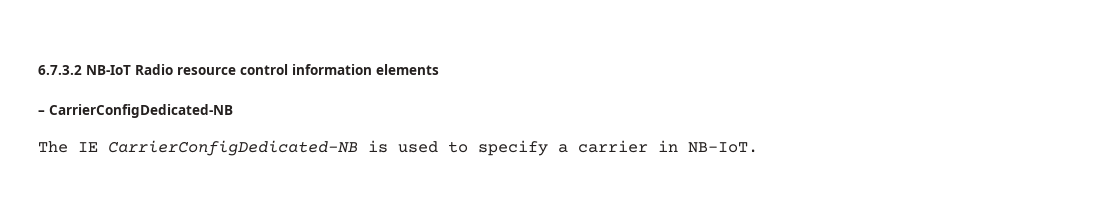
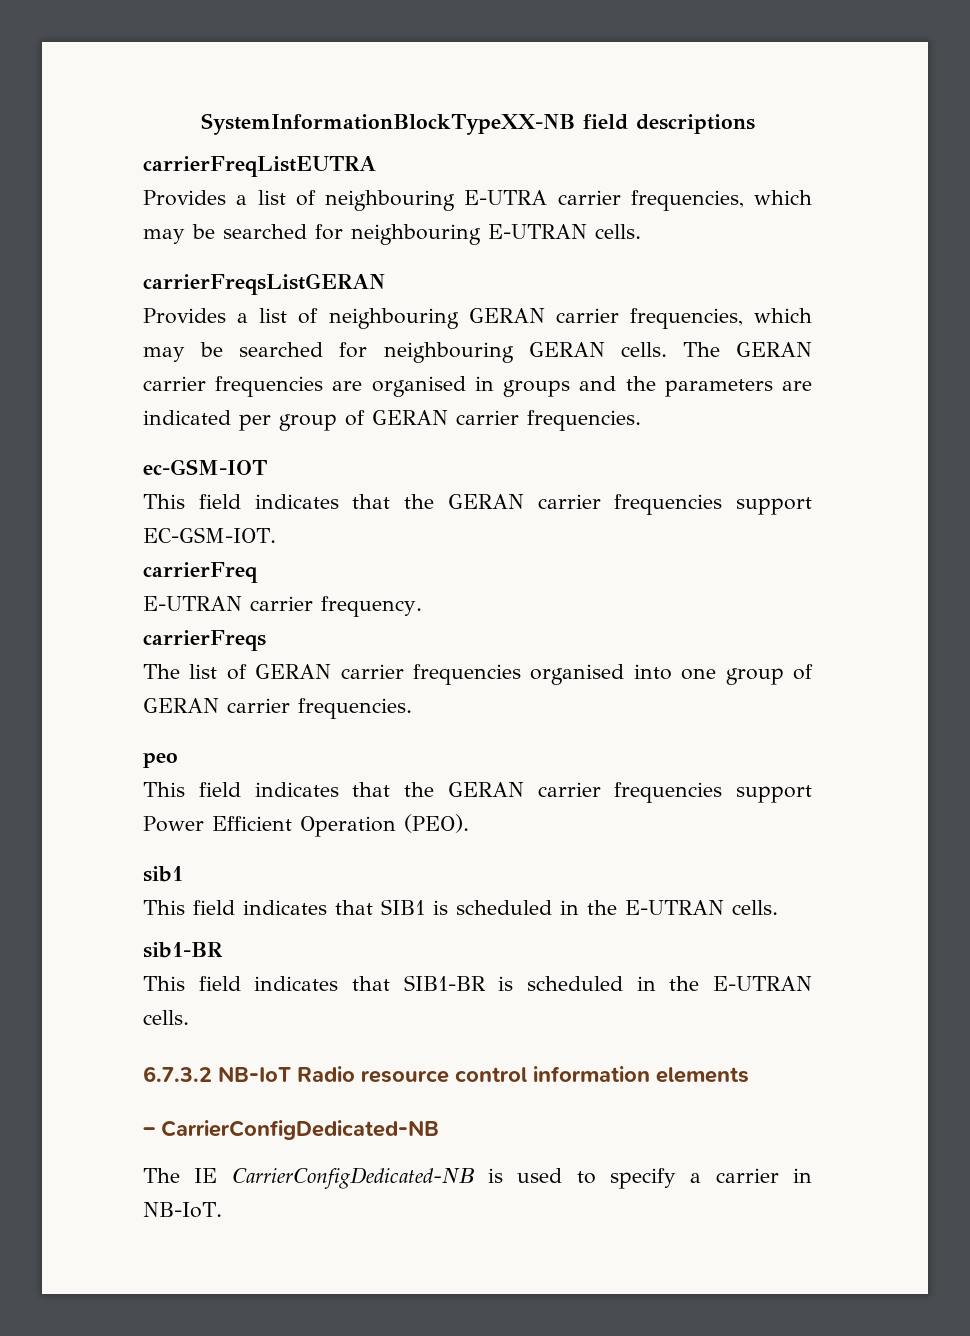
(38, 70) none -> [200,113,755,135] [143,156,376,177] [143,190,812,211] [143,224,641,245] [143,273,385,295] [143,308,812,329] [143,342,812,363] [143,376,812,397] [143,410,641,431] [143,459,267,475] [143,494,812,515] [143,527,276,543] [143,562,258,583] [143,596,422,617] [143,630,266,651] [143,664,813,685] [143,698,412,719] [143,752,178,768] [143,782,812,803] [143,814,469,837] [143,866,183,882] [143,899,778,915] [143,942,223,958] [143,975,812,991] [143,1010,189,1025] SystemInformationBlockTypeXX-NB field descriptions // carrierFreqListEUTRA // Provides a list of neighbouring E-UTRA carrier frequencies, which may be searched for neighbouring E-UTRAN cells. // carrierFreqsListGERAN // Provides a list of neighbouring GERAN carrier frequencies, which may be searched for neighbouring GERAN cells. The GERAN carrier frequencies are organised in groups and the parameters are indicated per group of GERAN carrier frequencies. // ec-GSM-IOT // This field indicates that the GERAN carrier frequencies support EC-GSM-IOT. // carrierFreq // E-UTRAN carrier frequency. // carrierFreqs // The list of GERAN carrier frequencies organised into one group of GERAN carrier frequencies. // peo // This field indicates that the GERAN carrier frequencies support Power Efficient Operation (PEO). // sib1 // This field indicates that SIB1 is scheduled in the E-UTRAN cells. // sib1-BR // This field indicates that SIB1-BR is scheduled in the E-UTRAN cells. //

